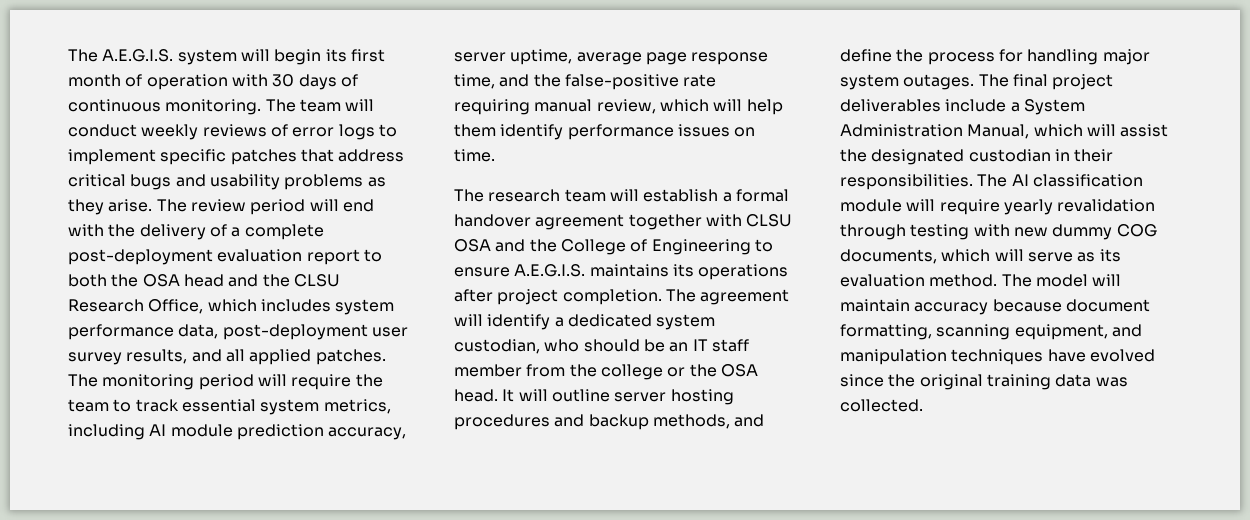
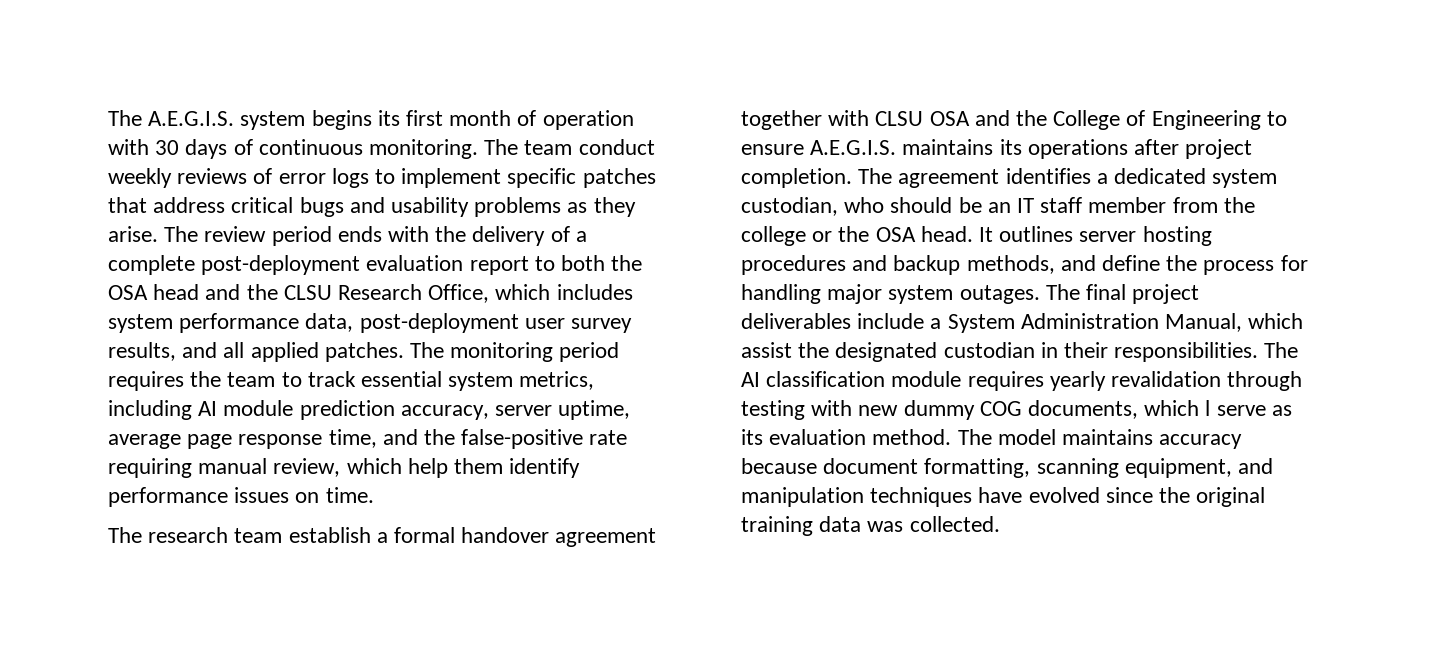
[240,49,322,65] will begin -> [311,110,372,130] begins
[345,99,375,111] will -> (573, 147) none
[309,199,374,212] will end -> [337,226,382,242] ends
[257,374,352,390] will require -> [108,371,184,391] requires
[713,99,743,111] will -> (402, 466) none
[609,189,639,201] will -> (283, 535) none
[454,314,551,330] will identify -> [1005,168,1091,184] identifies
[518,389,610,402] will outline -> [999,226,1074,242] outlines
[1086,124,1116,136] will -> (1304, 321) none
[906,199,1000,215] will require -> [967,371,1044,391] requires
[994,249,1024,261] will -> [1205,400,1211,416] l
[1092,274,1122,286] [840,299,910,312] will maintain -> [1062,429,1154,445] maintains

